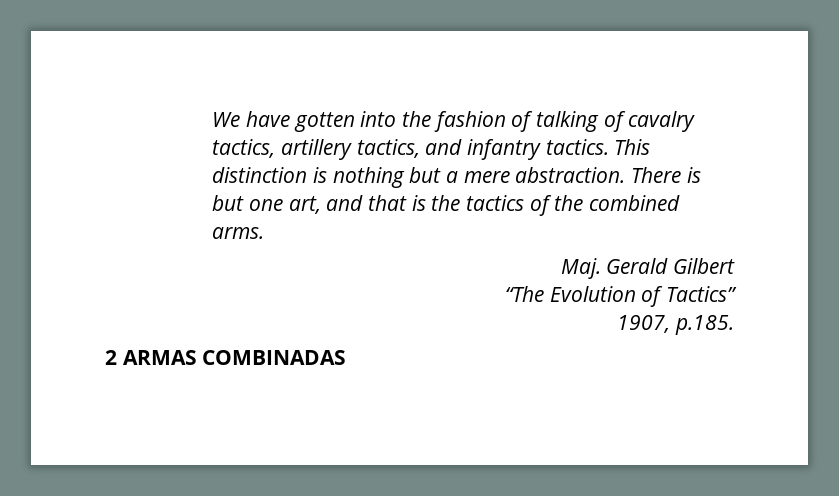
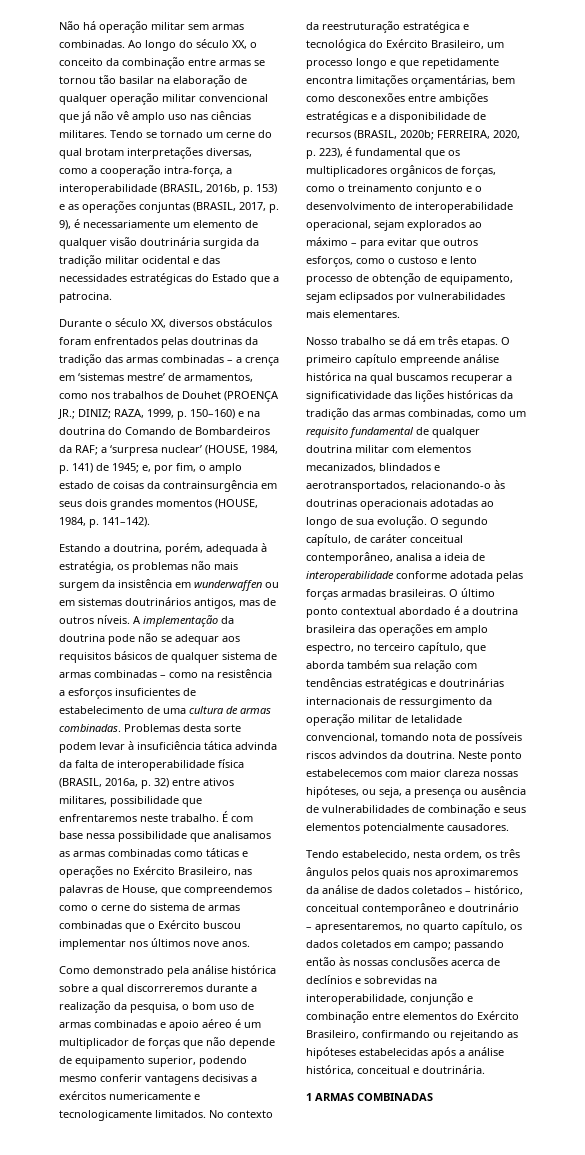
[212,111,696,132] [212,139,651,160] [212,167,701,188] [212,195,680,216] [212,227,265,239] [560,258,735,279] [505,286,738,307] [617,315,734,335] [105,350,117,365] We have gotten into the fashion of talking of cavalry tactics, artillery tactics, and infantry tactics. This distinction is nothing but a mere abstraction. There is but one art, and that is the tactics of the combined arms. // Maj. Gerald Gilbert // “The Evolution of Tactics” // 1907, p.185. // 2 -> [59,21,244,33] [59,39,257,51] [59,57,265,69] [59,75,247,87] [59,93,268,105] [59,111,251,123] [59,130,272,138] [59,147,252,159] [59,165,232,177] [59,184,277,195] [59,201,279,213] [59,219,258,230] [59,237,259,249] [59,255,220,267] [59,273,279,285] [59,292,112,303] [59,318,272,328] [59,337,258,348] [59,354,279,366] [59,373,253,382] [59,391,279,402] [58,409,260,420] [59,427,270,435] [59,445,278,456] [59,463,242,474] [59,480,277,492] [59,499,258,510] [59,517,150,528] [59,543,267,555] [59,561,238,573] [59,579,279,591] [59,597,276,609] [59,615,234,627] [59,633,240,645] [59,651,277,663] [59,669,272,678] [59,688,196,699] [59,706,271,714] [59,724,241,732] [59,741,277,753] [59,759,244,771] [59,778,234,789] [59,796,202,807] [59,811,253,822] [59,831,271,842] [59,848,248,857] [59,866,252,878] [59,885,272,896] [59,903,240,911] [59,920,241,932] [59,938,250,950] [59,965,276,977] [59,984,257,995] [59,1001,254,1013] [59,1019,261,1031] [59,1037,275,1049] [59,1056,247,1067] [59,1074,257,1085] [59,1091,200,1100] [59,1110,273,1121] [306,21,469,33] [306,39,504,51] [306,58,499,69] [306,75,515,87] [306,93,488,105] [306,111,486,123] [306,130,520,140] [306,147,460,159] [306,165,496,177] [306,184,482,195] [306,202,513,213] [306,220,482,231] [306,237,478,249] [306,256,477,267] [306,273,513,285] [306,292,505,303] [306,310,400,318] [306,336,510,348] [306,354,499,366] [306,372,512,384] [306,390,513,402] [306,408,526,420] [306,427,480,438] [306,445,471,453] [306,463,440,472] [306,480,505,492] [306,499,494,510] [306,516,488,528] [306,534,463,546] [306,552,485,564] [306,571,523,582] [306,588,495,600] [306,606,518,618] [306,624,488,636] [306,642,486,654] [306,660,477,672] [306,678,504,690] [306,697,492,708] [306,714,462,726] [306,732,522,744] [306,751,522,762] [306,769,518,777] [306,786,526,798] [306,804,526,816] [306,823,509,834] [306,849,520,859] [306,867,518,879] [306,885,523,895] [306,903,519,915] [306,921,522,933] [306,940,504,951] [306,957,500,966] [306,975,437,984] [306,993,473,1005] [306,1011,519,1023] [306,1030,518,1041] [306,1047,504,1059] [306,1065,485,1075] [306,1093,312,1101] Não há operação militar sem armas combinadas. Ao longo do século XX, o conceito da combinação entre armas se tornou tão basilar na elaboração de qualquer operação militar convencional que já não vê amplo uso nas ciências militares. Tendo se tornado um cerne do qual brotam interpretações diversas, como a cooperação intra-força, a interoperabilidade (BRASIL, 2016b, p. 153) e as operações conjuntas (BRASIL, 2017, p. 9), é necessariamente um elemento de qualquer visão doutrinária surgida da tradição militar ocidental e das necessidades estratégicas do Estado que a patrocina. // Durante o século XX, diversos obstáculos foram enfrentados pelas doutrinas da tradição das armas combinadas – a crença em ‘sistemas mestre’ de armamentos, como nos trabalhos de Douhet (PROENÇA JR.; DINIZ; RAZA, 1999, p. 150–160) e na doutrina do Comando de Bombardeiros da RAF; a ‘surpresa nuclear’ (HOUSE, 1984, p. 141) de 1945; e, por fim, o amplo estado de coisas da contrainsurgência em seus dois grandes momentos (HOUSE, 1984, p. 141–142). // Estando a doutrina, porém, adequada à estratégia, os problemas não mais surgem da insistência em wunderwaffen ou em sistemas doutrinários antigos, mas de outros níveis. A implementação da doutrina pode não se adequar aos requisitos básicos de qualquer sistema de armas combinadas – como na resistência a esforços insuficientes de estabelecimento de uma cultura de armas combinadas. Problemas desta sorte podem levar à insuficiência tática advinda da falta de interoperabilidade física (BRASIL, 2016a, p. 32) entre ativos militares, possibilidade que enfrentaremos neste trabalho. É com base nessa possibilidade que analisamos as armas combinadas como táticas e operações no Exército Brasileiro, nas palavras de House, que compreendemos como o cerne do sistema de armas combinadas que o Exército buscou implementar nos últimos nove anos. // Como demonstrado pela análise histórica sobre a qual discorreremos durante a realização da pesquisa, o bom uso de armas combinadas e apoio aéreo é um multiplicador de forças que não depende de equipamento superior, podendo mesmo conferir vantagens decisivas a exércitos numericamente e tecnologicamente limitados. No contexto da reestruturação estratégica e tecnológica do Exército Brasileiro, um processo longo e que repetidamente encontra limitações orçamentárias, bem como desconexões entre ambições estratégicas e a disponibilidade de recursos (BRASIL, 2020b; FERREIRA, 2020, p. 223), é fundamental que os multiplicadores orgânicos de forças, como o treinamento conjunto e o desenvolvimento de interoperabilidade operacional, sejam explorados ao máximo – para evitar que outros esforços, como o custoso e lento processo de obtenção de equipamento, sejam eclipsados por vulnerabilidades mais elementares. // Nosso trabalho se dá em três etapas. O primeiro capítulo empreende análise histórica na qual buscamos recuperar a significatividade das lições históricas da tradição das armas combinadas, como um requisito fundamental de qualquer doutrina militar com elementos mecanizados, blindados e aerotransportados, relacionando-o às doutrinas operacionais adotadas ao longo de sua evolução. O segundo capítulo, de caráter conceitual contemporâneo, analisa a ideia de interoperabilidade conforme adotada pelas forças armadas brasileiras. O último ponto contextual abordado é a doutrina brasileira das operações em amplo espectro, no terceiro capítulo, que aborda também sua relação com tendências estratégicas e doutrinárias internacionais de ressurgimento da operação militar de letalidade convencional, tomando nota de possíveis riscos advindos da doutrina. Neste ponto estabelecemos com maior clareza nossas hipóteses, ou seja, a presença ou ausência de vulnerabilidades de combinação e seus elementos potencialmente causadores. // Tendo estabelecido, nesta ordem, os três ângulos pelos quais nos aproximaremos da análise de dados coletados – histórico, conceitual contemporâneo e doutrinário – apresentaremos, no quarto capítulo, os dados coletados em campo; passando então às nossas conclusões acerca de declínios e sobrevidas na interoperabilidade, conjunção e combinação entre elementos do Exército Brasileiro, confirmando ou rejeitando as hipóteses estabelecidas após a análise histórica, conceitual e doutrinária. // 1

